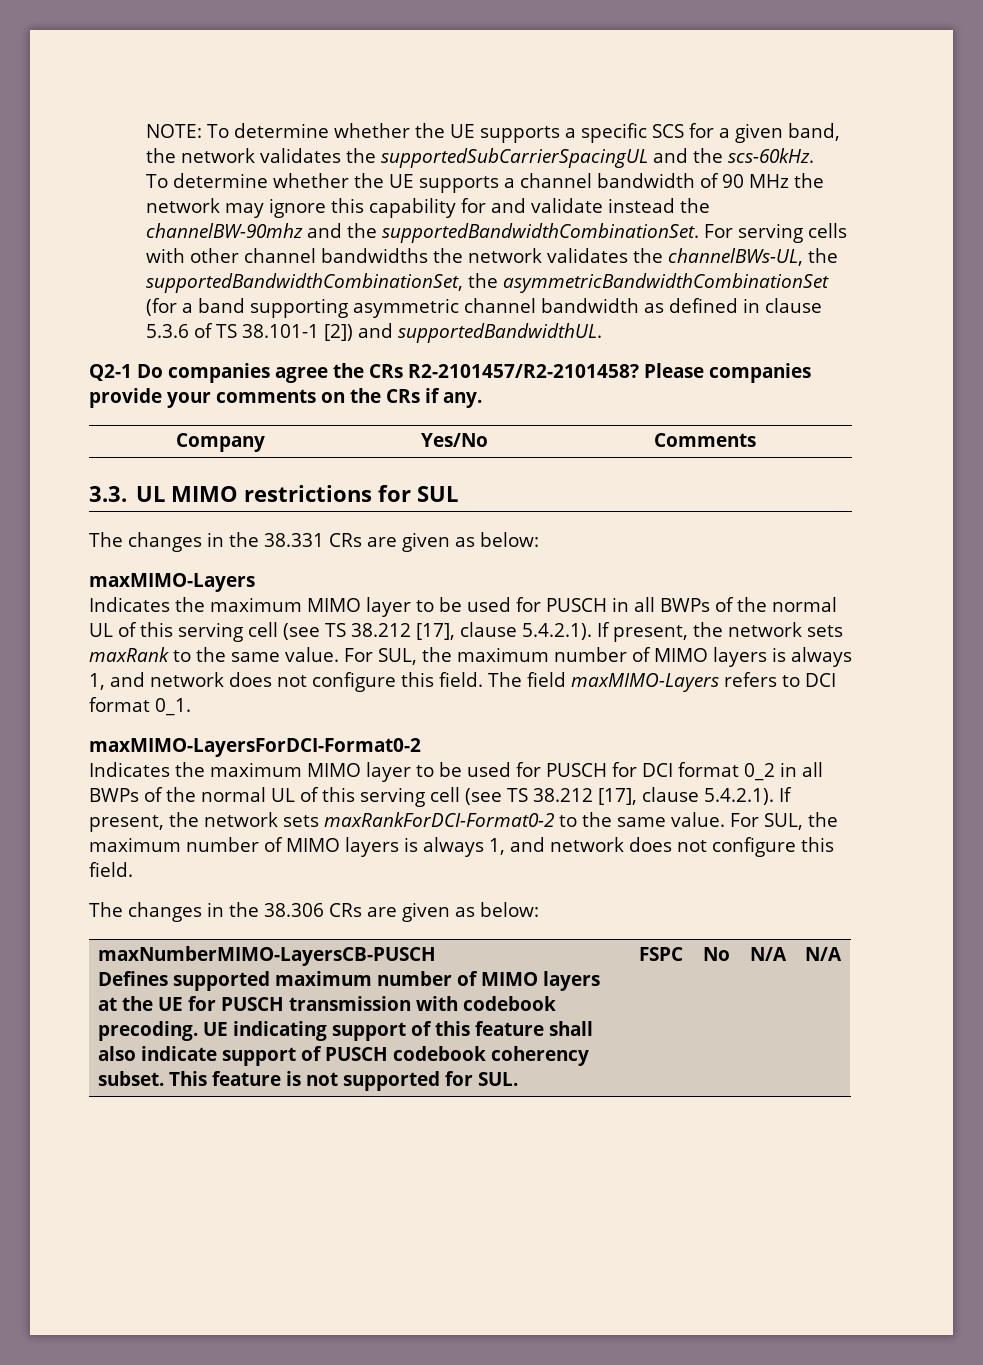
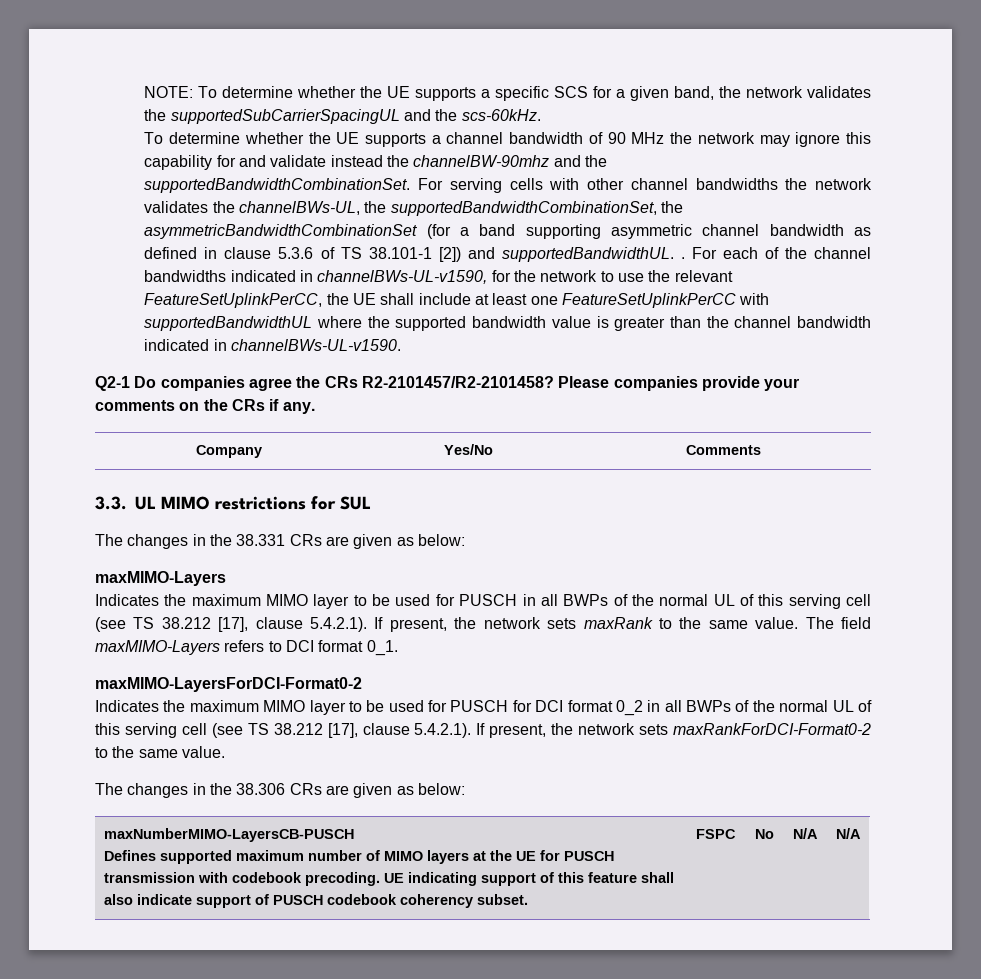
(603, 333) none -> [680,247,872,259] [144,270,733,284] [144,293,770,308] [144,316,871,331] [144,339,401,351] . For each of the channel bandwidths indicated in channelBWs-UL-v1590, for the network to use the relevant FeatureSetUplinkPerCC, the UE shall include at least one FeatureSetUplinkPerCC with supportedBandwidthUL where the supported bandwidth value is greater than the channel bandwidth indicated in channelBWs-UL-v1590.
[344,647,852,667] [89,672,483,692] For SUL, the maximum number of MIMO layers is always 1, and network does not configure this field. -> (799, 623) none
[730,812,838,830] [89,837,834,857] [89,862,133,877] For SUL, the maximum number of MIMO layers is always 1, and network does not configure this field. -> (225, 752) none
[169,1071,519,1091] This feature is not supported for SUL. -> (529, 899) none

